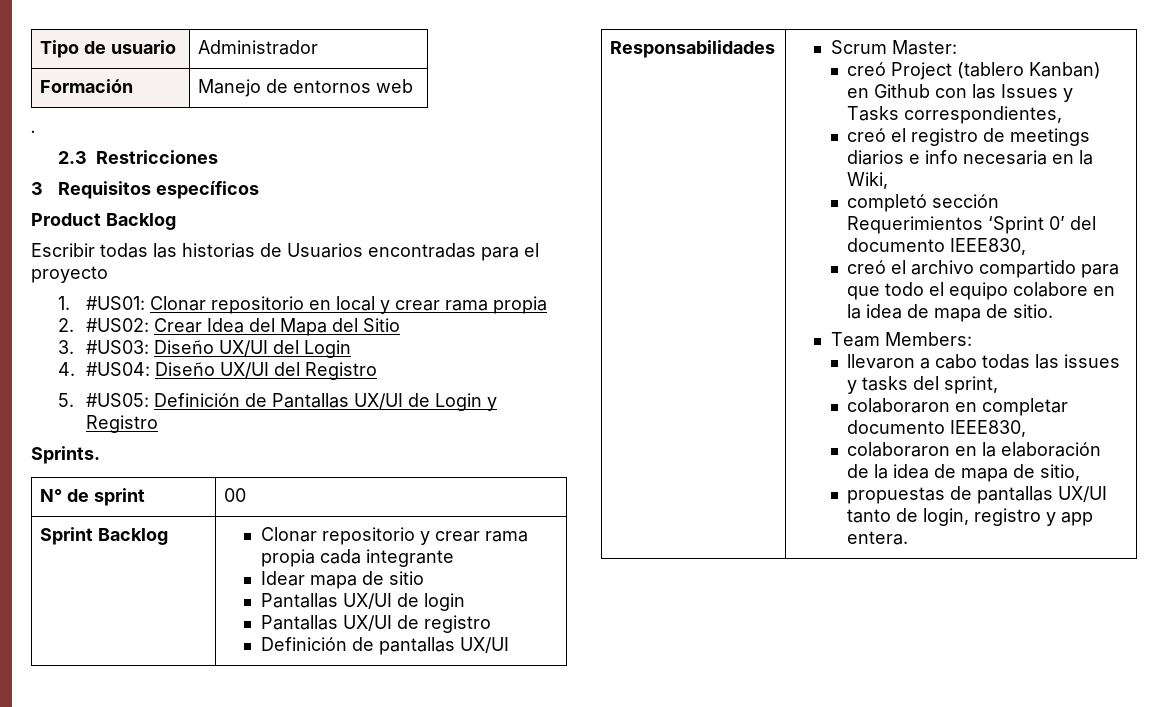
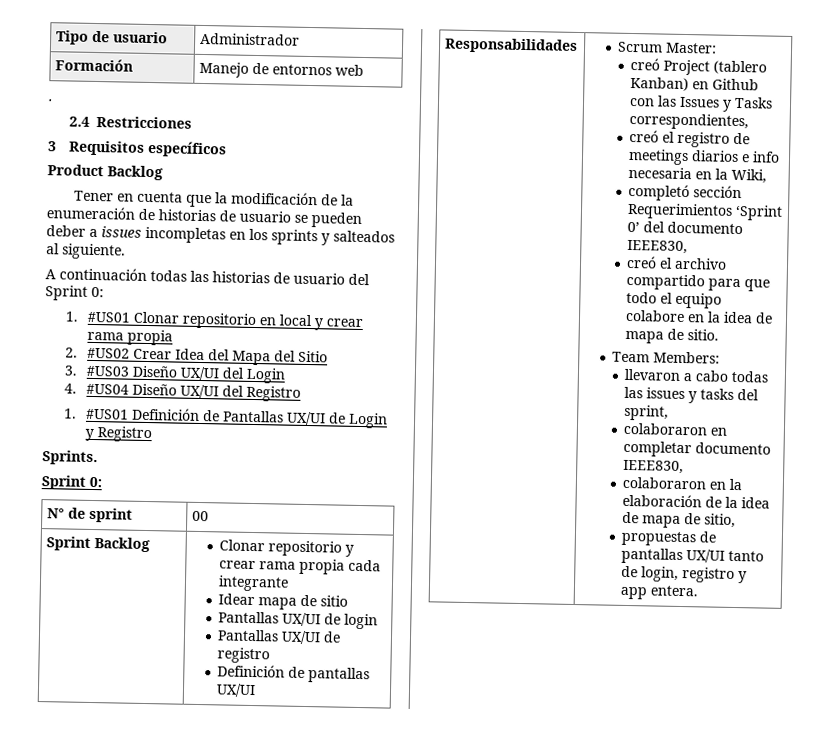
[58,151,88,164] 2.3 -> [69,116,91,127] 2.4
[31,243,539,261] [31,266,108,283] [58,296,145,310] Escribir todas las historias de Usuarios encontradas para el proyecto // 1. #US01: -> [74,190,355,208] [46,206,362,228] [46,225,395,246] [46,243,126,260] [45,267,370,286] [45,285,104,301] [65,311,131,323] Tener en cuenta que la modificación de la enumeración de historias de usuario se pueden deber a issues incompletas en los sprints y salteados al siguiente. // A continuación todas las historias de usuario del Sprint 0: // 1. #US01
[85,318,149,332] #US02: -> [86,347,130,359] #US02
[85,340,149,354] #US03: -> [85,365,130,377] #US03
[85,362,150,376] #US04: -> [85,383,129,395] #US04
[58,393,149,407] 5. #US05: -> [64,408,129,420] 1. #US01
(100, 455) none -> [41,475,102,490] // Sprint 0:

